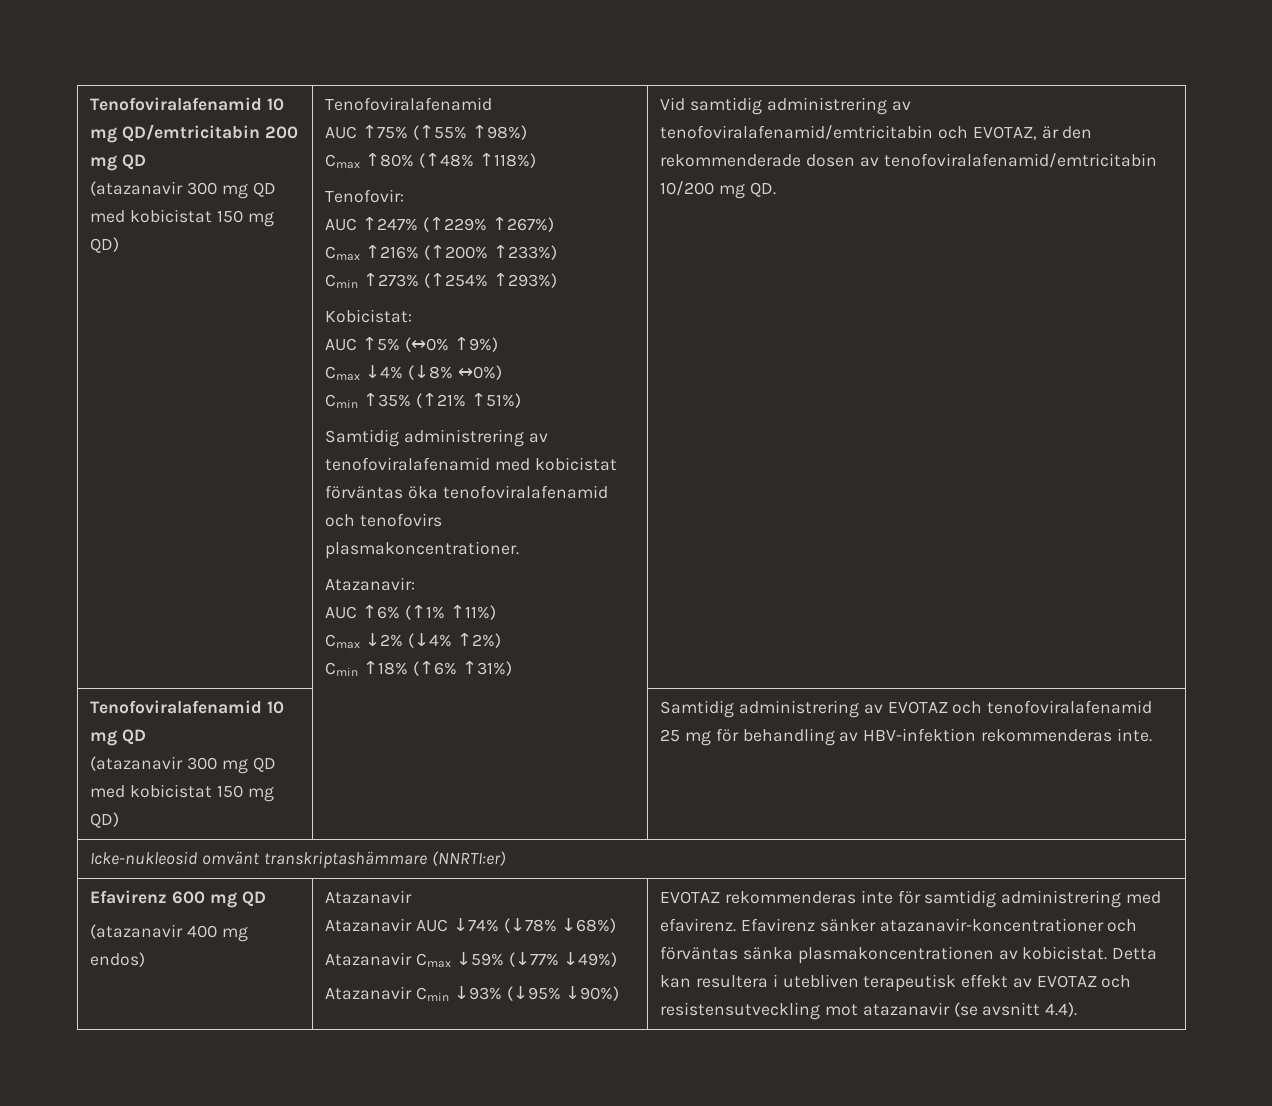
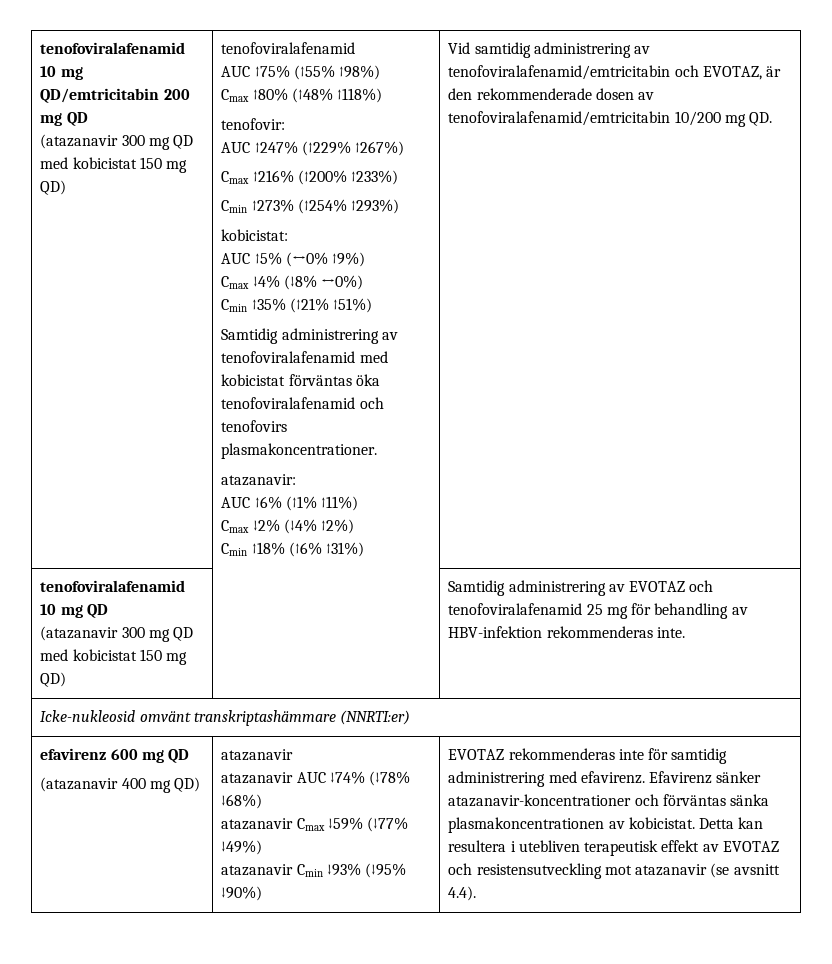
[90,97,263,111] Tenofoviralafenamid -> [40,42,186,54] tenofoviralafenamid
[325,97,493,111] Tenofoviralafenamid -> [221,42,356,54] tenofoviralafenamid
[325,189,405,203] Tenofovir: -> [221,118,286,130] tenofovir:
[325,309,413,323] Kobicistat: -> [221,229,289,241] kobicistat:
[325,577,416,591] Atazanavir: -> [221,474,297,486] atazanavir:
[90,700,263,714] Tenofoviralafenamid -> [40,580,186,592] tenofoviralafenamid
[90,890,168,904] Efavirenz -> [40,748,107,760] efavirenz
[90,952,146,967] [325,890,413,904] [325,918,413,932] endos) | Atazanavir // Atazanavir -> [174,777,201,792] [221,749,294,761] [221,772,294,784] QD) | atazanavir // atazanavir
[325,952,413,966] Atazanavir -> [221,818,294,830] atazanavir
[325,986,413,1000] Atazanavir -> [221,864,294,876] atazanavir

